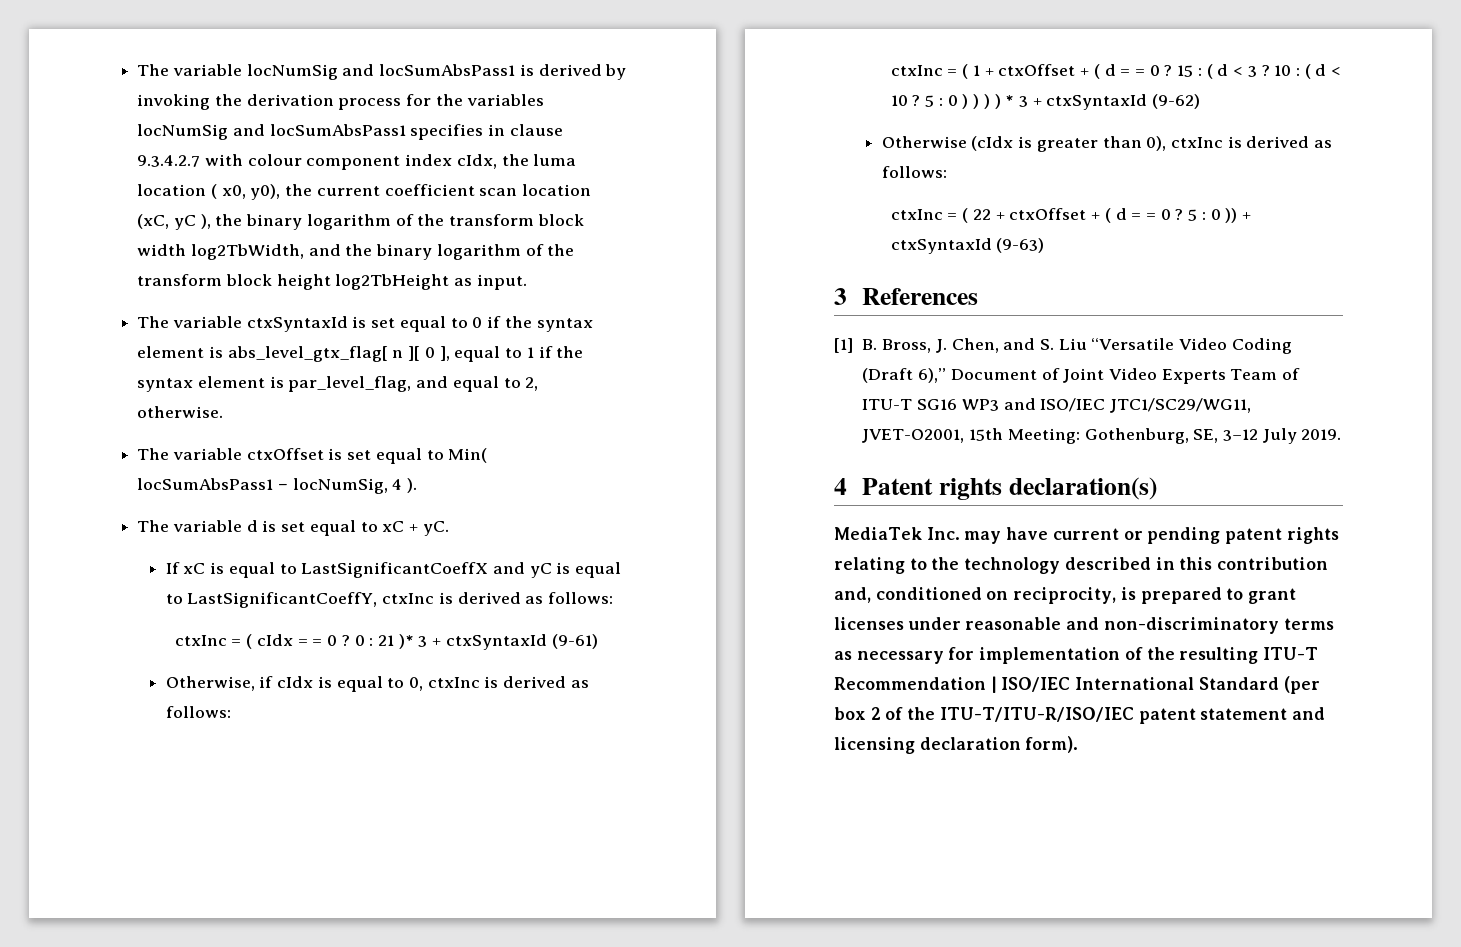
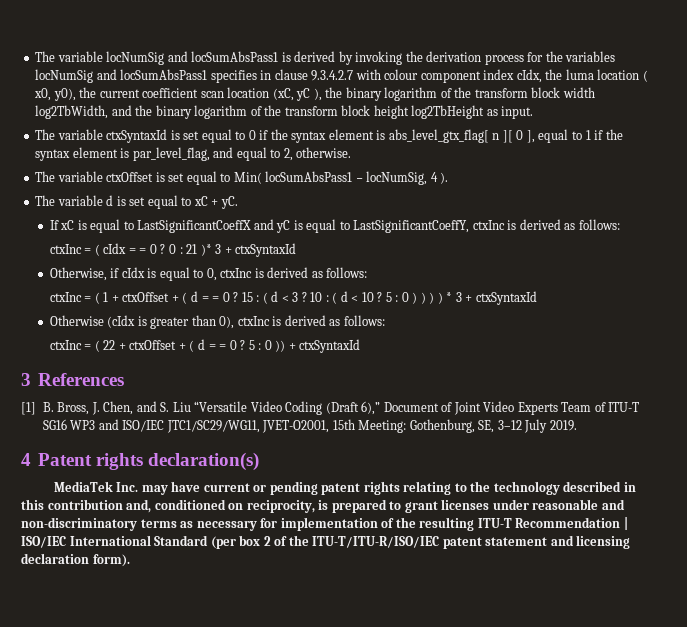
[551,634,598,649] (9-61) -> (297, 250) none
[1152,94,1201,109] (9-62) -> (537, 298) none
[996,238,1045,253] (9-63) -> (361, 346) none

